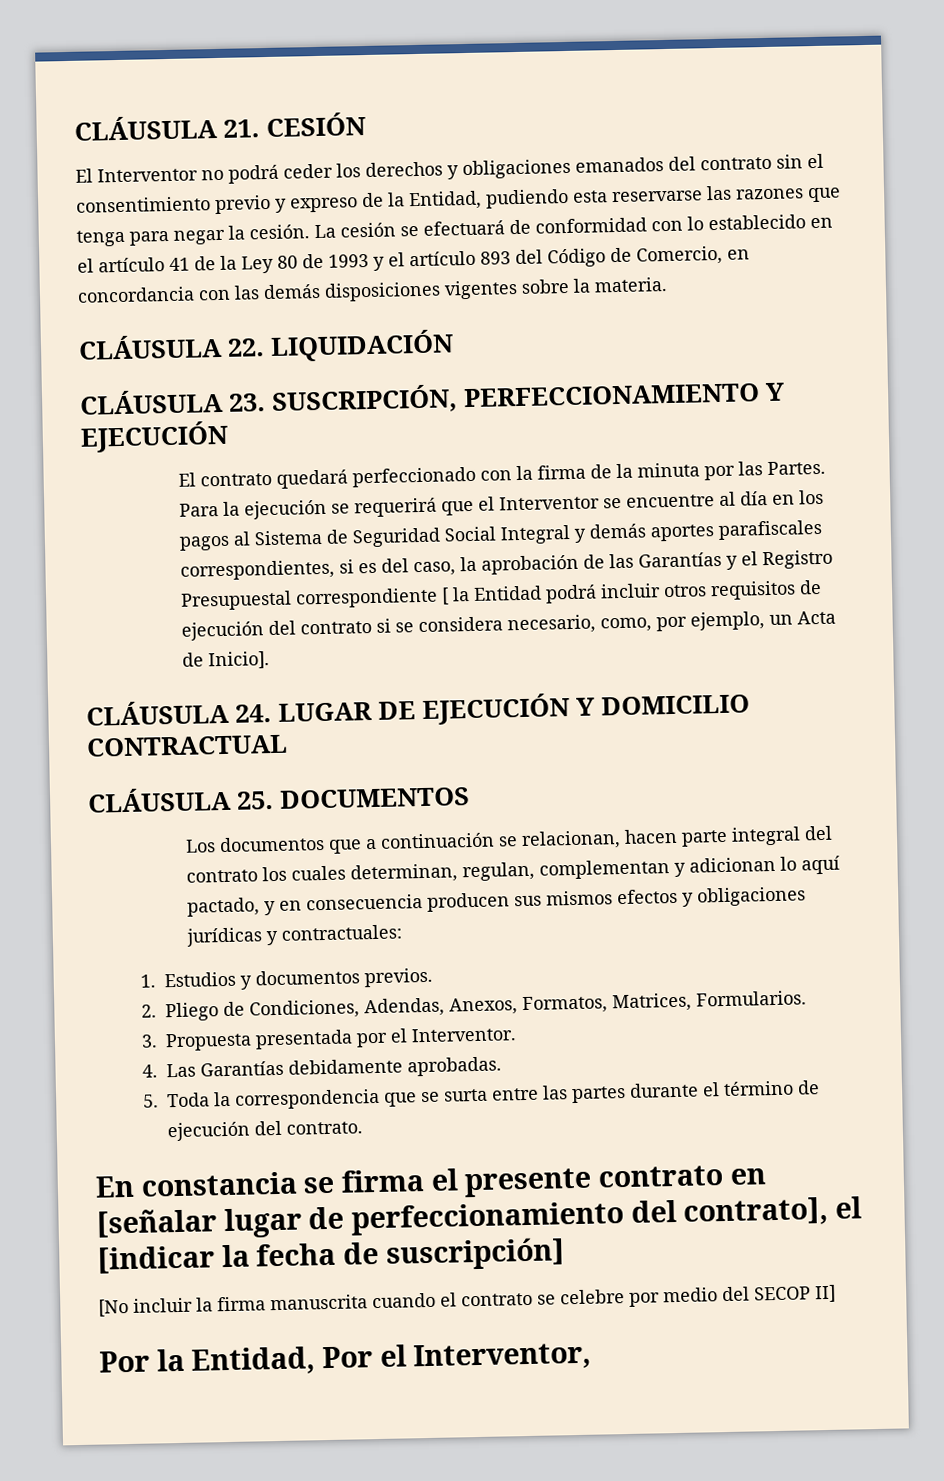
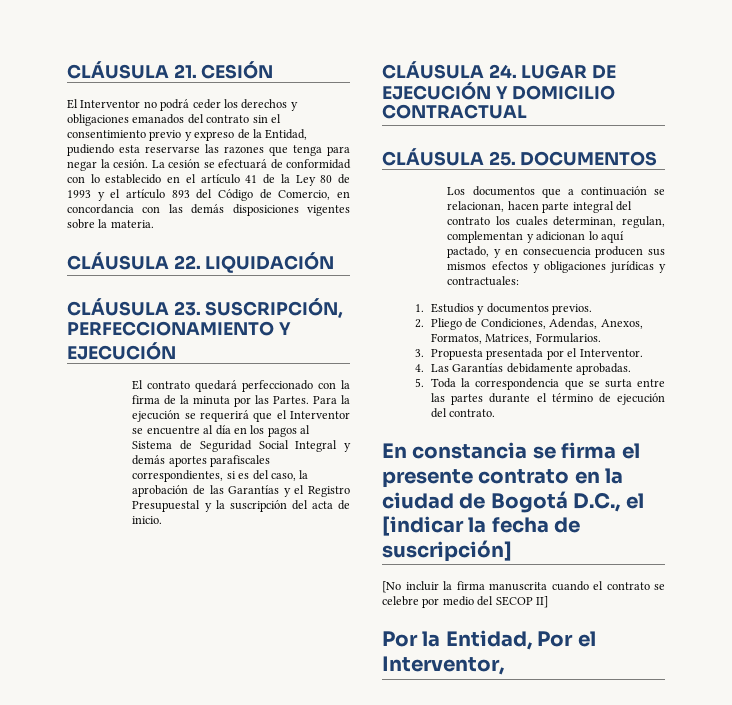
[294,579,822,609] [180,610,836,641] [181,651,270,670] correspondiente [ la Entidad podrá incluir otros requisitos de ejecución del contrato si se considera necesario, como, por ejemplo, un Acta de Inicio]. -> [204,500,350,512] [132,516,163,524] y la suscripción del acta de inicio.
[96,1196,829,1239] [señalar lugar de perfeccionamiento del contrato], -> [605,468,624,484] [382,491,621,513] la ciudad de Bogotá D.C.,

